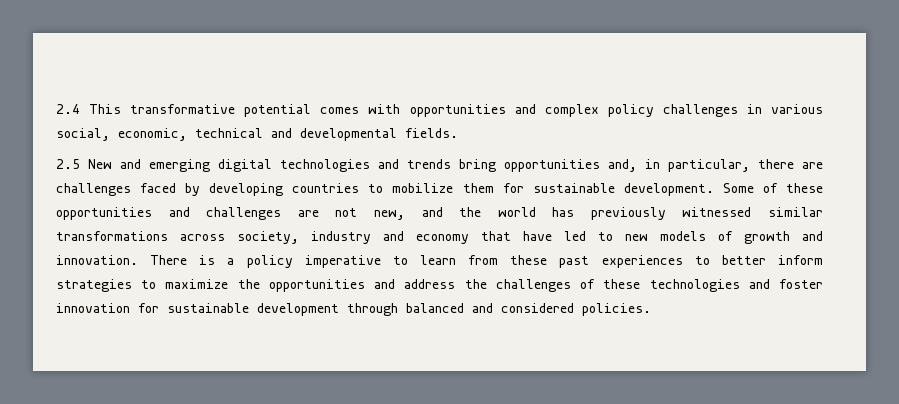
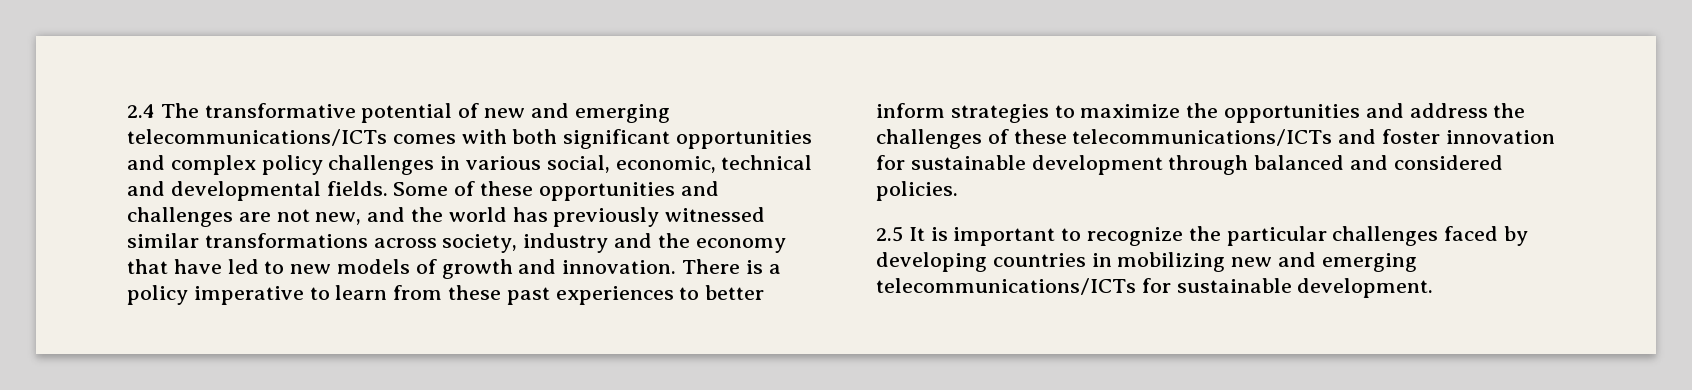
[89,104,122,114] This -> [160,103,199,118] The
[320,104,401,114] comes with -> [458,103,670,123] [127,129,671,149] of new and emerging telecommunications/ICTs comes with both significant
[56,159,823,172] [56,183,714,196] // 2.5 New and emerging digital technologies and trends bring opportunities and, in particular, there are challenges faced by developing countries to mobilize them for sustainable development. -> (388, 188) none
(404, 236) none -> [657,233,690,248] the
[649,279,740,292] technologies -> [1072,129,1333,146] telecommunications/ICTs
(651, 309) none -> [876,226,1529,246] [876,252,1417,272] [876,278,1434,298] // 2.5 It is important to recognize the particular challenges faced by developing countries in mobilizing new and emerging telecommunications/ICTs for sustainable development.

